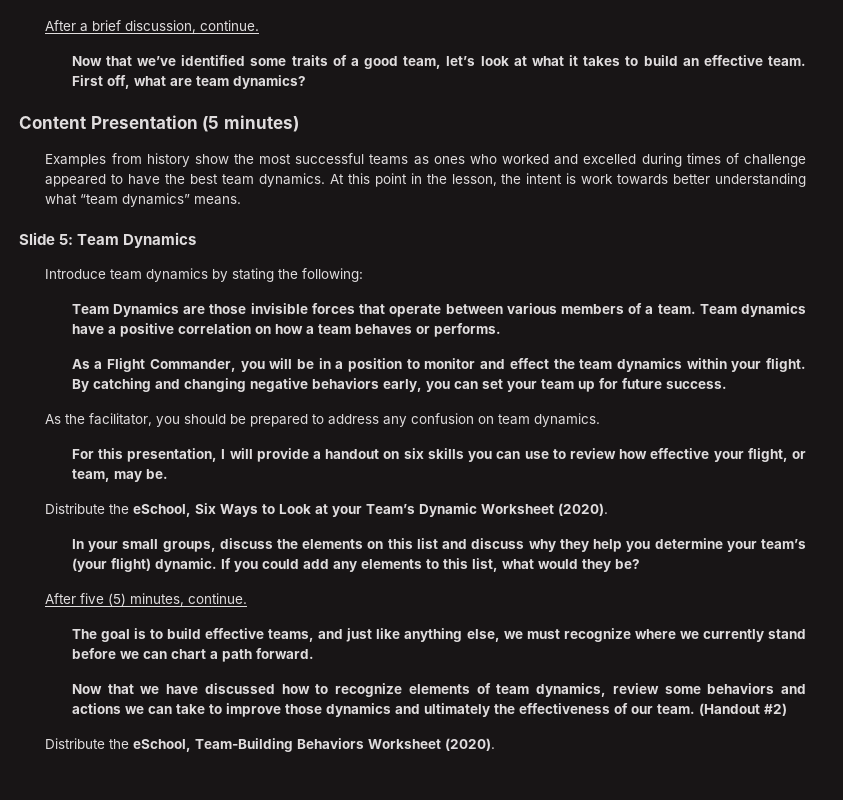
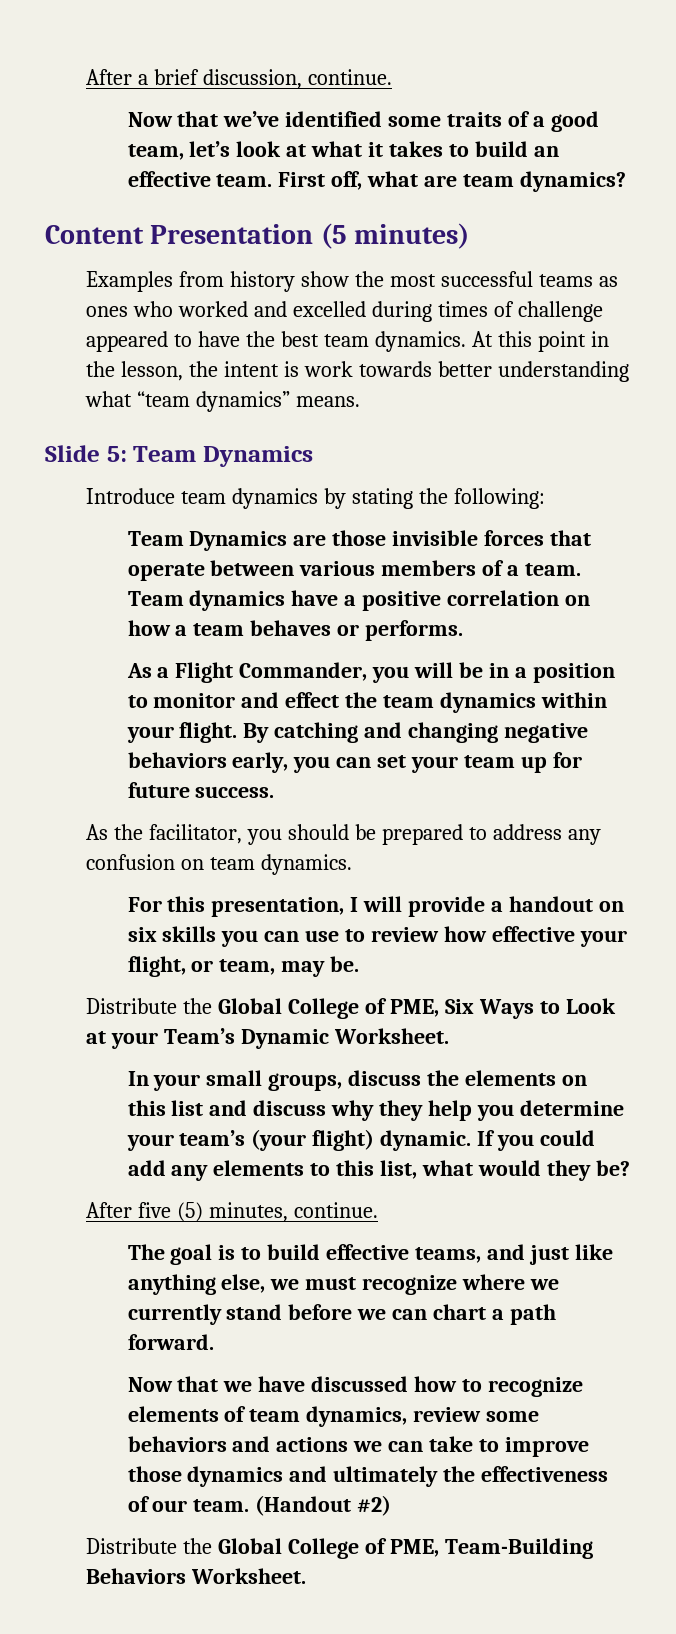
[133,504,192,517] eSchool, -> [218,998,439,1019] Global College of PME,
[481,503,609,516] Worksheet (2020). -> [334,1028,450,1044] Worksheet.
[133,738,496,752] eSchool, Team-Building Behaviors Worksheet (2020). -> [218,1538,593,1559] [86,1568,307,1584] Global College of PME, Team-Building Behaviors Worksheet.

